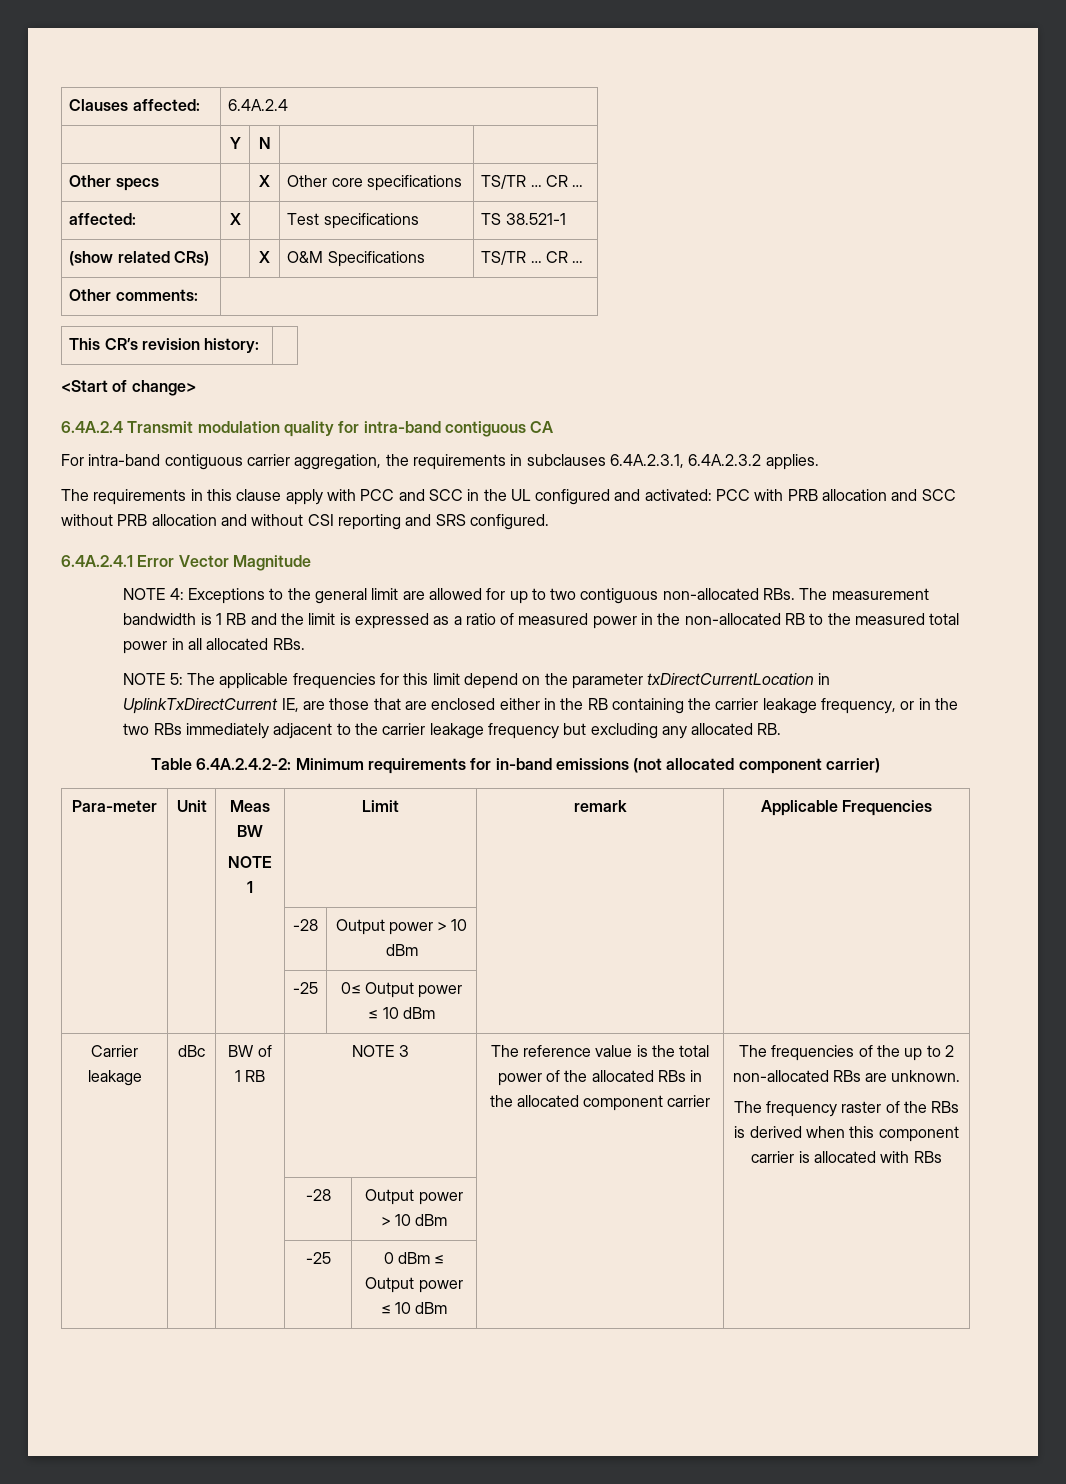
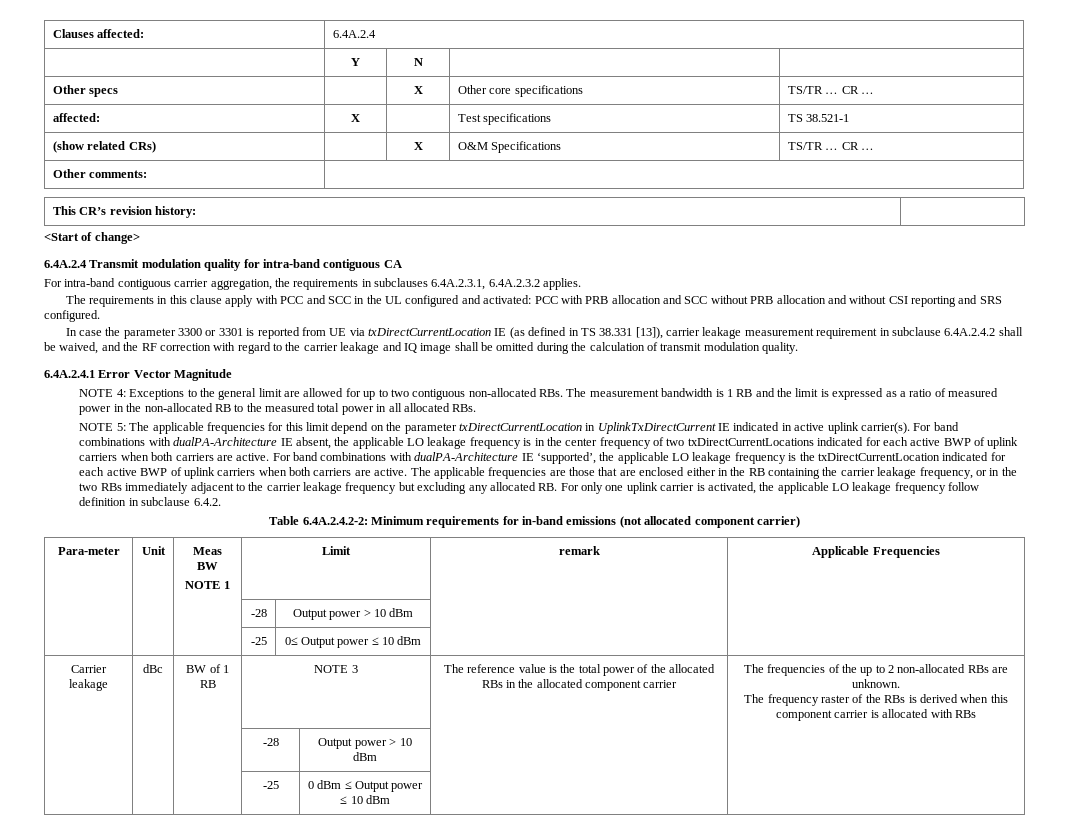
(549, 522) none -> [65,327,1023,339] [44,342,798,354] // In case the parameter 3300 or 3301 is reported from UE via txDirectCurrentLocation IE (as defined in TS 38.331 [13]), carrier leakage measurement requirement in subclause 6.4A.2.4.2 shall be waived, and the RF correction with regard to the carrier leakage and IQ image shall be omitted during the calculation of transmit modulation quality.
[281,698,299,712] IE, -> [718,422,959,434] [79,437,1019,449] [79,452,1006,464] [79,467,547,479] IE indicated in active uplink carrier(s). For band combinations with dualPA-Architecture IE absent, the applicable LO leakage frequency is in the center frequency of two txDirectCurrentLocations indicated for each active BWP of uplink carriers when both carriers are active. For band combinations with dualPA-Architecture IE ‘supported’, the applicable LO leakage frequency is the txDirectCurrentLocation indicated for each active BWP of uplink carriers when both carriers are active. The applicable frequencies
(782, 729) none -> [560,482,980,494] [79,497,221,506] For only one uplink carrier is activated, the applicable LO leakage frequency follow definition in subclause 6.4.2.

